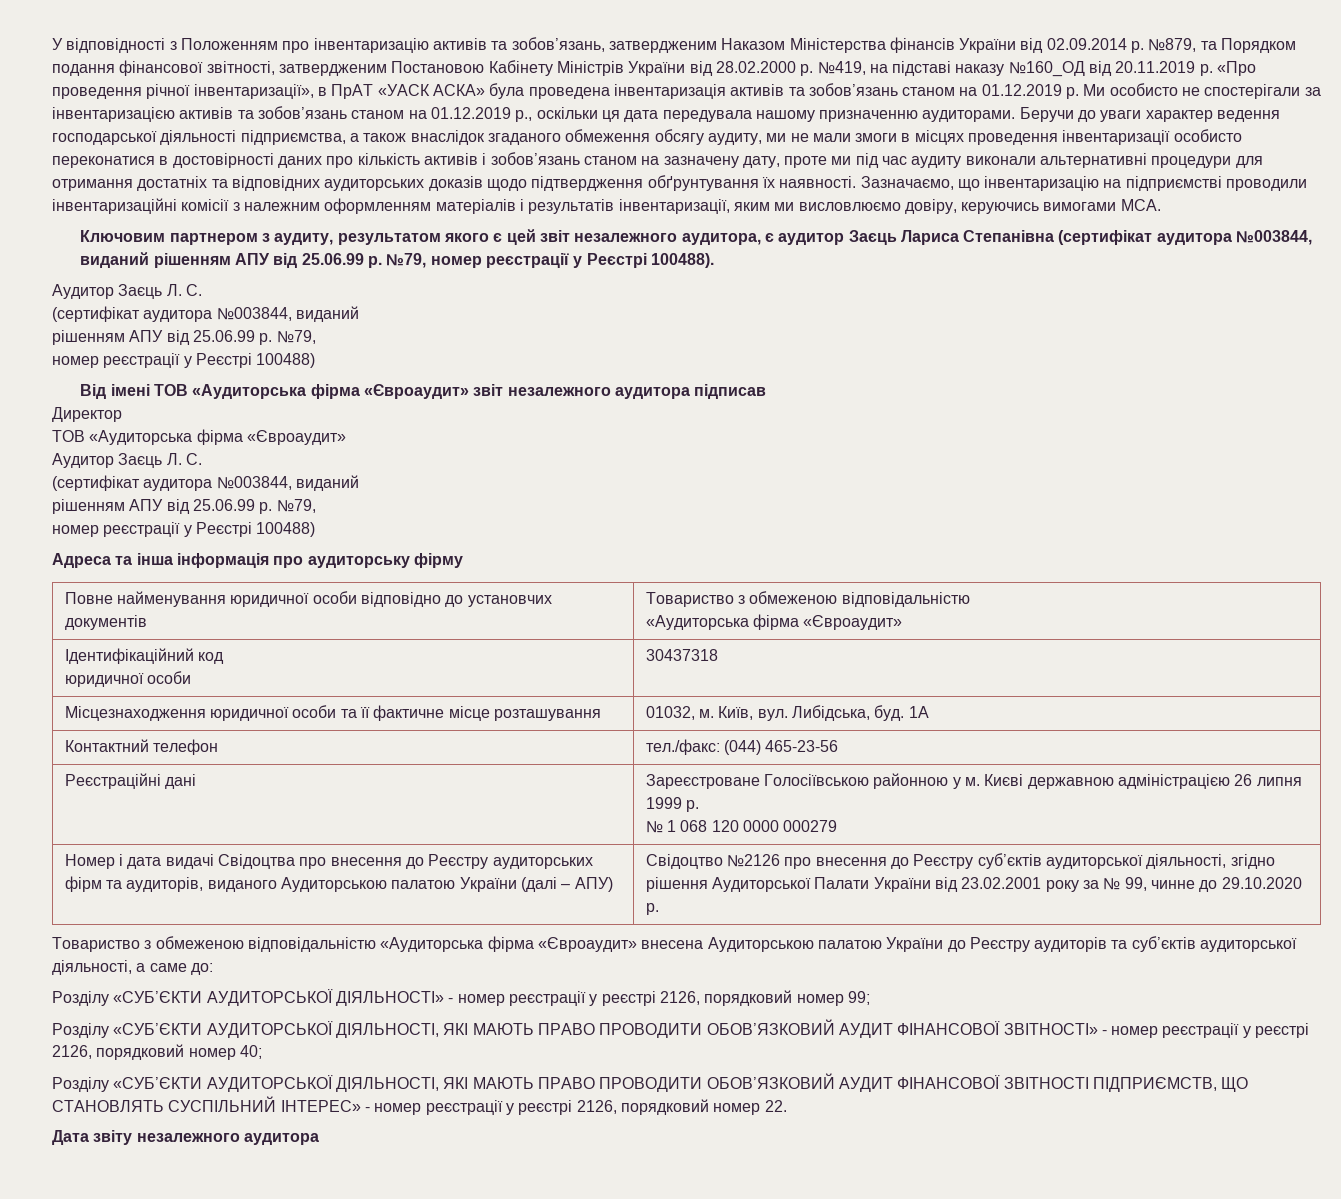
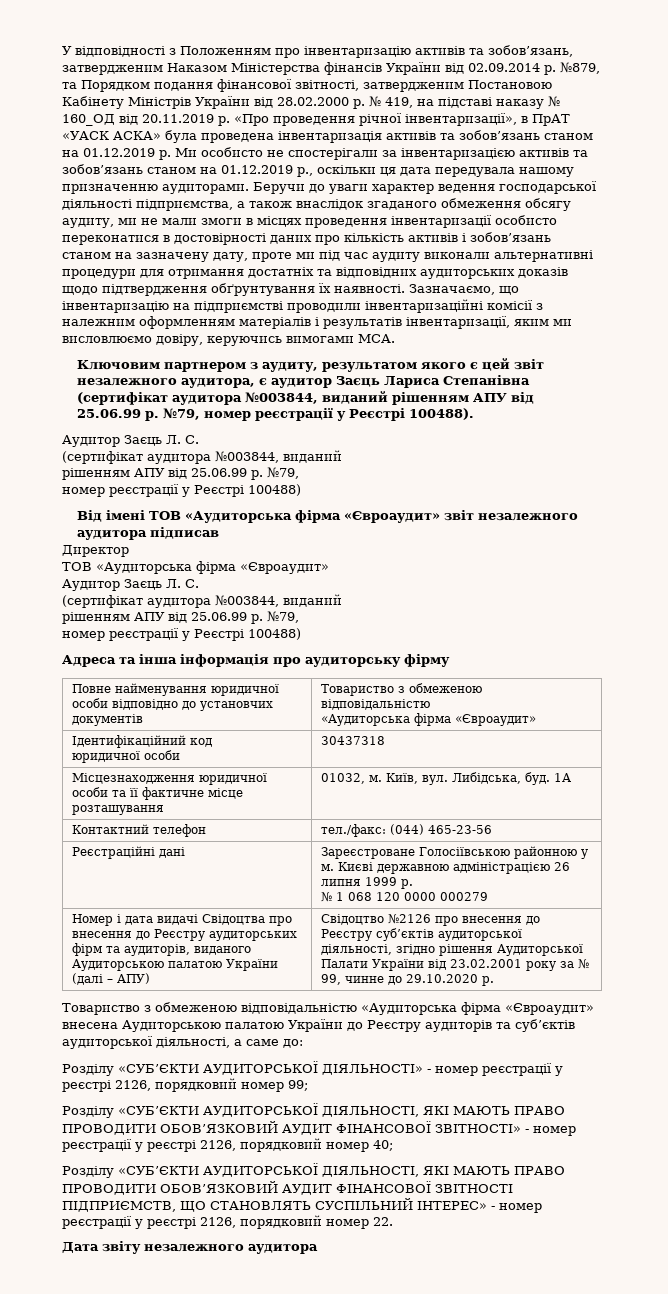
[817,61,866,75] №419, -> [369,96,413,108] № 419,
[1008,61,1085,77] №160_ОД -> [548,96,560,107] [62,114,115,126] № 160_ОД

